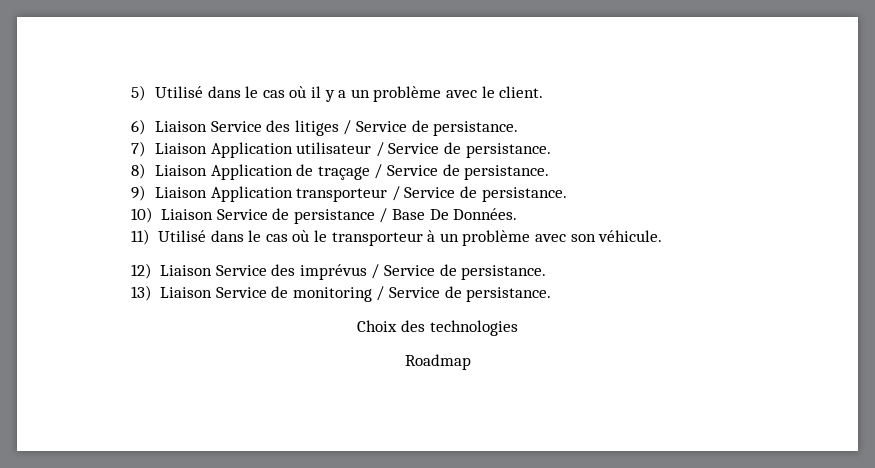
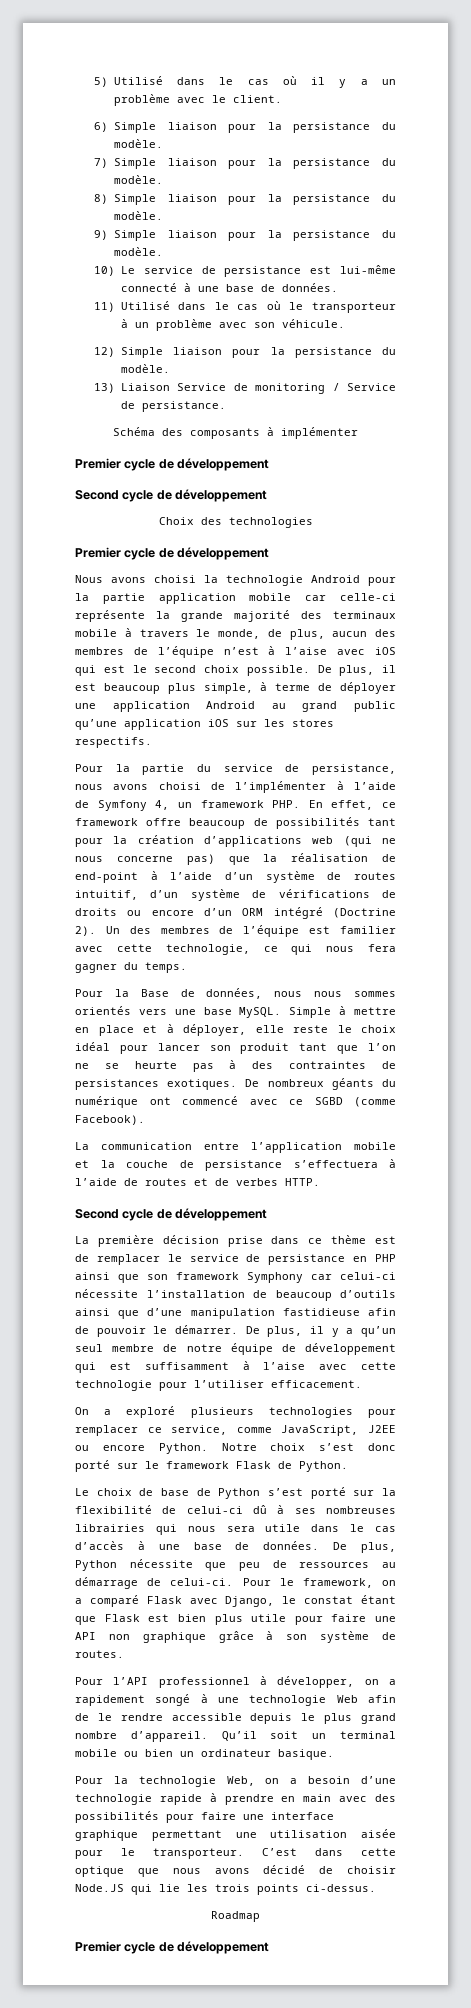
[155,120,519,136] [130,141,551,158] [130,163,550,180] [130,185,567,202] [130,207,518,224] Liaison Service des litiges / Service de persistance. // 7) Liaison Application utilisateur / Service de persistance. // 8) Liaison Application de traçage / Service de persistance. // 9) Liaison Application transporteur / Service de persistance. // 10) Liaison Service de persistance / Base De Données. -> [113,122,396,133] [113,139,163,148] [94,158,396,169] [113,175,163,184] [94,194,396,205] [113,211,163,220] [94,230,396,241] [113,247,163,256] [94,265,396,277] [120,283,338,292] Simple liaison pour la persistance du modèle. // 7) Simple liaison pour la persistance du modèle. // 8) Simple liaison pour la persistance du modèle. // 9) Simple liaison pour la persistance du modèle. // 10) Le service de persistance est lui-même connecté à une base de données.
[160,264,547,280] Liaison Service des imprévus / Service de persistance. -> [120,347,396,358] [120,364,170,373] Simple liaison pour la persistance du modèle.
[357,320,518,336] [404,354,471,370] Choix des technologies // Roadmap -> [113,427,358,439] [75,458,270,471] [75,489,268,502] [158,517,313,528] [75,547,270,560] [75,575,396,586] [75,593,396,604] [75,610,396,622] [75,628,396,640] [75,646,396,658] [75,665,396,676] [75,682,396,694] [75,701,396,712] [75,719,334,730] [75,737,152,748] [75,764,396,775] [75,781,396,793] [75,800,396,811] [75,817,396,829] [75,835,396,847] [75,853,396,865] [75,871,396,883] [75,889,396,901] [75,907,396,919] [75,925,396,937] [75,944,396,955] [75,962,187,973] [75,988,396,999] [75,1006,396,1018] [75,1024,396,1036] [75,1042,396,1054] [75,1060,396,1072] [75,1078,396,1090] [75,1096,396,1108] [75,1115,145,1125] [75,1142,396,1153] [75,1159,396,1171] [75,1178,320,1186] [75,1208,268,1221] [75,1235,396,1247] [75,1254,396,1265] [75,1272,396,1283] [75,1289,396,1301] [75,1308,396,1319] [75,1325,396,1337] [75,1343,396,1355] [75,1361,396,1373] [75,1380,362,1391] [75,1406,396,1418] [75,1425,396,1436] [75,1443,396,1454] [75,1460,348,1472] [75,1487,396,1499] [75,1505,396,1514] [75,1524,396,1535] [75,1541,396,1553] [75,1559,396,1571] [75,1577,396,1589] [75,1595,396,1607] [75,1614,396,1625] [75,1631,396,1643] [75,1650,124,1658] [75,1676,396,1688] [75,1694,396,1706] [75,1713,396,1724] [75,1731,397,1742] [75,1749,334,1760] [75,1776,396,1787] [75,1793,396,1805] [75,1811,334,1823] [75,1829,396,1841] [75,1848,396,1859] [75,1865,396,1877] [75,1884,376,1895] [211,1911,260,1922] [75,1941,270,1954] Schéma des composants à implémenter // Premier cycle de développement // Second cycle de développement // Choix des technologies // Premier cycle de développement // Nous avons choisi la technologie Android pour la partie application mobile car celle-ci représente la grande majorité des terminaux mobile à travers le monde, de plus, aucun des membres de l’équipe n’est à l’aise avec iOS qui est le second choix possible. De plus, il est beaucoup plus simple, à terme de déployer une application Android au grand public qu’une application iOS sur les stores respectifs. // Pour la partie du service de persistance, nous avons choisi de l’implémenter à l’aide de Symfony 4, un framework PHP. En effet, ce framework offre beaucoup de possibilités tant pour la création d’applications web (qui ne nous concerne pas) que la réalisation de end-point à l’aide d’un système de routes intuitif, d’un système de vérifications de droits ou encore d’un ORM intégré (Doctrine 2). Un des membres de l’équipe est familier avec cette technologie, ce qui nous fera gagner du temps. // Pour la Base de données, nous nous sommes orientés vers une base MySQL. Simple à mettre en place et à déployer, elle reste le choix idéal pour lancer son produit tant que l’on ne se heurte pas à des contraintes de persistances exotiques. De nombreux géants du numérique ont commencé avec ce SGBD (comme Facebook). // La communication entre l’application mobile et la couche de persistance s’effectuera à l’aide de routes et de verbes HTTP. // Second cycle de développement // La première décision prise dans ce thème est de remplacer le service de persistance en PHP ainsi que son framework Symphony car celui-ci nécessite l’installation de beaucoup d’outils ainsi que d’une manipulation fastidieuse afin de pouvoir le démarrer. De plus, il y a qu’un seul membre de notre équipe de développement qui est suffisamment à l’aise avec cette technologie pour l’utiliser efficacement. // On a exploré plusieurs technologies pour remplacer ce service, comme JavaScript, J2EE ou encore Python. Notre choix s’est donc porté sur le framework Flask de Python. // Le choix de base de Python s’est porté sur la flexibilité de celui-ci dû à ses nombreuses librairies qui nous sera utile dans le cas d’accès à une base de données. De plus, Python nécessite que peu de ressources au démarrage de celui-ci. Pour le framework, on a comparé Flask avec Django, le constat étant que Flask est bien plus utile pour faire une API non graphique grâce à son système de routes. // Pour l’API professionnel à développer, on a rapidement songé à une technologie Web afin de le rendre accessible depuis le plus grand nombre d’appareil. Qu’il soit un terminal mobile ou bien un ordinateur basique. // Pour la technologie Web, on a besoin d’une technologie rapide à prendre en main avec des possibilités pour faire une interface graphique permettant une utilisation aisée pour le transporteur. C’est dans cette optique que nous avons décidé de choisir Node.JS qui lie les trois points ci-dessus. // Roadmap // Premier cycle de développement

